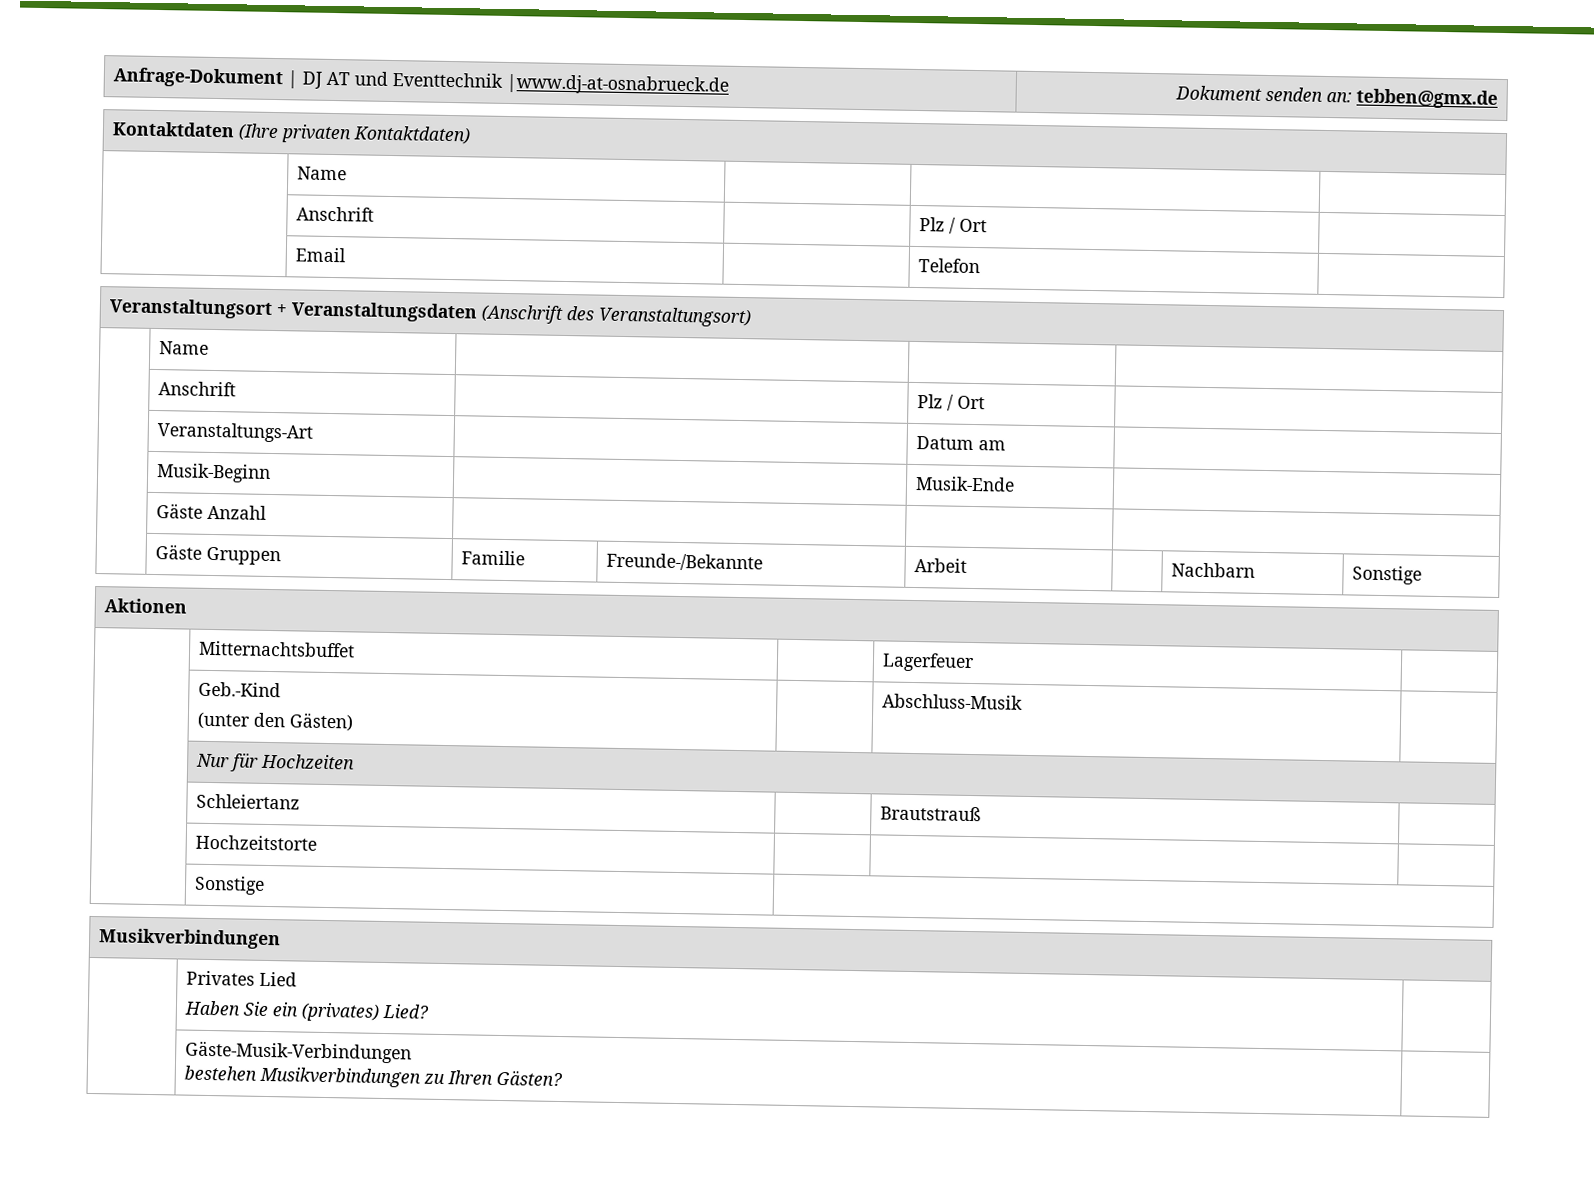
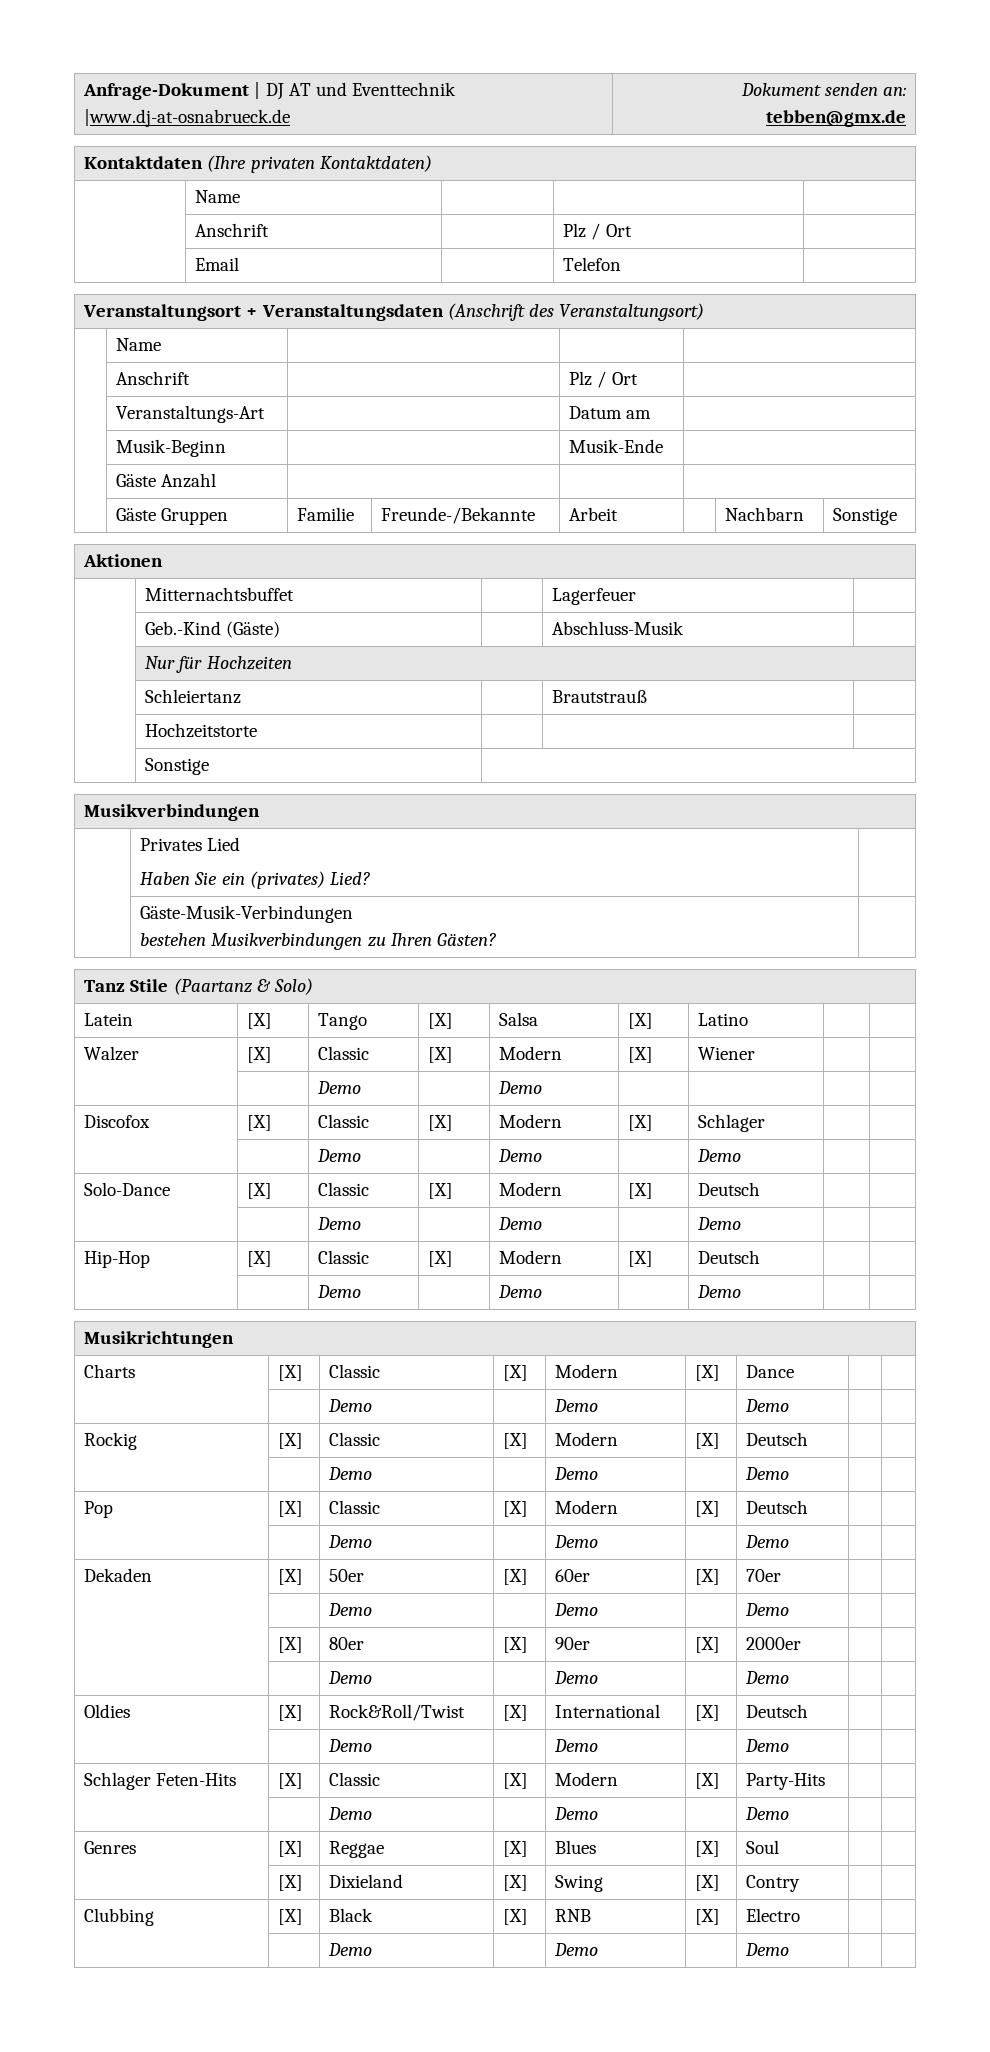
[196,711,354,732] // (unter den Gästen) -> [226,621,281,638] (Gäste)
(563, 1078) none -> [84,978,313,995] [84,1013,134,1026] [247,1013,273,1029] [318,1013,368,1030] [428,1013,454,1029] [499,1012,539,1026] [628,1013,654,1029] [698,1013,749,1026] [84,1046,140,1061] [247,1047,273,1063] [318,1046,370,1060] [428,1047,454,1063] [499,1046,563,1060] [628,1047,654,1063] [698,1047,756,1060] [317,1081,362,1094] [498,1081,543,1094] [84,1115,151,1128] [247,1115,273,1131] [318,1114,370,1128] [428,1115,454,1131] [499,1114,563,1128] [628,1115,654,1131] [698,1114,766,1132] [317,1149,362,1162] [498,1149,543,1162] [697,1149,742,1162] [84,1182,171,1196] [247,1183,273,1199] [318,1182,370,1196] [428,1183,454,1199] [499,1182,563,1196] [628,1183,654,1199] [698,1182,761,1196] [317,1217,362,1230] [498,1217,543,1230] [697,1217,742,1230] [84,1251,151,1268] [247,1251,273,1267] [318,1250,370,1264] [428,1251,454,1267] [499,1250,563,1264] [628,1251,654,1267] [698,1250,761,1264] [317,1285,362,1298] [498,1285,543,1298] [697,1285,742,1298] [84,1331,235,1348] [84,1364,136,1378] [278,1365,304,1381] [329,1364,381,1378] [503,1365,529,1381] [555,1364,619,1378] [695,1365,721,1381] [746,1365,795,1378] [328,1399,373,1412] [554,1399,599,1412] [745,1399,790,1412] [84,1432,138,1450] [278,1433,304,1449] [329,1432,381,1446] [503,1433,529,1449] [555,1432,619,1446] [695,1433,721,1449] [746,1432,809,1446] [328,1467,373,1480] [554,1467,599,1480] [745,1467,790,1480] [84,1501,114,1518] [278,1501,304,1517] [329,1500,381,1514] [503,1501,529,1517] [555,1500,619,1514] [695,1501,721,1517] [746,1500,809,1514] [328,1535,373,1548] [554,1535,599,1548] [745,1535,790,1548] [84,1568,153,1582] [278,1569,304,1585] [329,1569,365,1582] [503,1569,529,1585] [555,1569,591,1582] [695,1569,721,1585] [746,1569,782,1582] [328,1603,373,1616] [554,1603,599,1616] [745,1603,790,1616] [278,1637,304,1653] [329,1637,365,1650] [503,1637,529,1653] [555,1637,591,1650] [695,1637,721,1653] [746,1637,802,1650] [328,1671,373,1684] [554,1671,599,1684] [745,1671,790,1684] [84,1704,131,1718] [278,1705,304,1721] [329,1704,466,1721] [503,1705,529,1721] [555,1704,661,1718] [695,1705,721,1721] [746,1704,809,1718] [328,1739,373,1752] [554,1739,599,1752] [745,1739,790,1752] [84,1772,237,1790] [278,1773,304,1789] [329,1772,381,1786] [503,1773,529,1789] [555,1772,619,1786] [695,1773,721,1789] [746,1773,826,1790] [328,1807,373,1820] [554,1807,599,1820] [745,1807,790,1820] [84,1841,137,1854] [278,1841,304,1857] [329,1841,385,1858] [503,1841,529,1857] [555,1840,597,1854] [695,1841,721,1857] [746,1840,780,1854] [278,1875,304,1891] [329,1874,404,1888] [503,1875,529,1891] [555,1875,604,1892] [695,1875,721,1891] [746,1875,801,1892] [84,1908,155,1926] [278,1909,304,1925] [329,1908,374,1922] [503,1909,529,1925] [555,1909,592,1922] [695,1909,721,1925] [746,1908,801,1922] [328,1943,373,1956] [554,1943,599,1956] [745,1943,790,1956] // Tanz Stile (Paartanz & Solo) // Latein | [X] | Tango | [X] | Salsa | [X] | Latino | | // Walzer | [X] | Classic | [X] | Modern | [X] | Wiener | | // | | Demo | | Demo | | | | // Discofox | [X] | Classic | [X] | Modern | [X] | Schlager | | // | | Demo | | Demo | | Demo | | // Solo-Dance | [X] | Classic | [X] | Modern | [X] | Deutsch | | // | | Demo | | Demo | | Demo | | // Hip-Hop | [X] | Classic | [X] | Modern | [X] | Deutsch | | // | | Demo | | Demo | | Demo | | // Musikrichtungen // Charts | [X] | Classic | [X] | Modern | [X] | Dance | | // | | Demo | | Demo | | Demo | | // Rockig | [X] | Classic | [X] | Modern | [X] | Deutsch | | // | | Demo | | Demo | | Demo | | // Pop | [X] | Classic | [X] | Modern | [X] | Deutsch | | // | | Demo | | Demo | | Demo | | // Dekaden | [X] | 50er | [X] | 60er | [X] | 70er | | // | | Demo | | Demo | | Demo | | // | [X] | 80er | [X] | 90er | [X] | 2000er | | // | | Demo | | Demo | | Demo | | // Oldies | [X] | Rock&Roll/Twist | [X] | International | [X] | Deutsch | | // | | Demo | | Demo | | Demo | | // Schlager Feten-Hits | [X] | Classic | [X] | Modern | [X] | Party-Hits | | // | | Demo | | Demo | | Demo | | // Genres | [X] | Reggae | [X] | Blues | [X] | Soul | | // | [X] | Dixieland | [X] | Swing | [X] | Contry | | // Clubbing | [X] | Black | [X] | RNB | [X] | Electro | | // | | Demo | | Demo | | Demo | |

